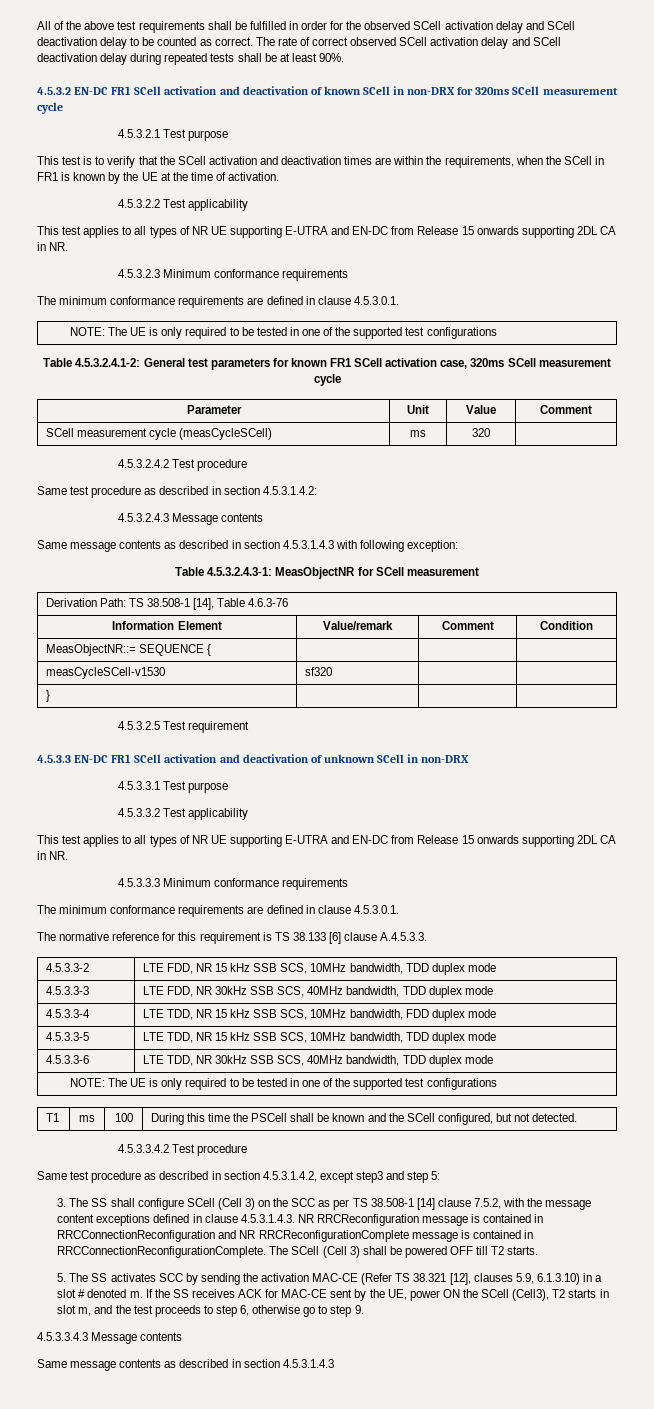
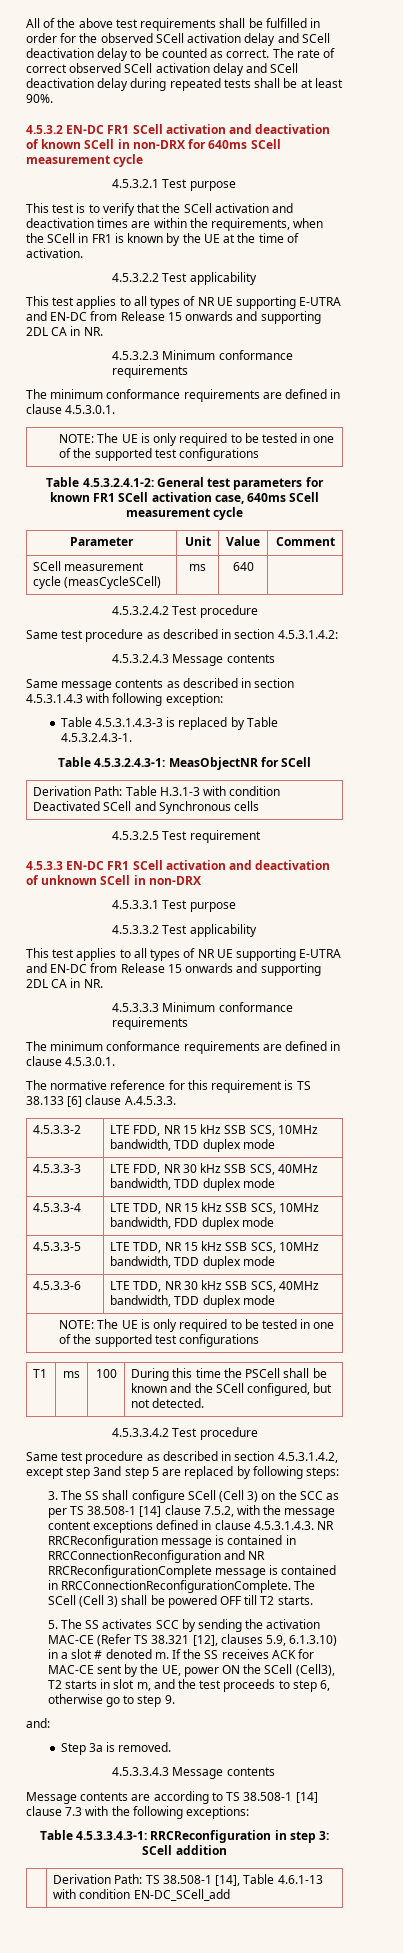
[475,87,510,95] 320ms -> [208,140,248,149] 640ms
(519, 230) none -> [236,311,258,321] and
[470,358,505,367] 320ms -> [246,493,286,502] 640ms
[472,428,490,437] 320 -> [232,562,254,571] 640
(459, 546) none -> [60,717,278,730] [60,733,132,742] // Table 4.5.3.1.4.3-3 is replaced by Table 4.5.3.2.4.3-1.
[406,567,479,576] [45,598,289,610] [112,621,222,630] [323,621,393,630] [441,621,494,630] [540,621,593,630] [45,644,211,656] [45,667,165,679] [304,667,332,676] [45,690,50,702] measurement // Derivation Path: TS 38.508-1 [14], Table 4.6.3-76 // Information Element | Value/remark | Comment | Condition // MeasObjectNR::= SEQUENCE { | | | // measCycleSCell-v1530 | sf320 | | // } | | | -> [33,786,281,796] [33,801,260,814] // Derivation Path: Table H.3.1-3 with condition Deactivated SCell and Synchronous cells
(519, 839) none -> [236,963,258,973] and
[214,986,247,995] 30kHz -> [182,1163,222,1173] 30 kHz
[214,1055,247,1064] 30kHz -> [183,1280,223,1290] 30 kHz
[355,1171,441,1183] step3 and step 5: -> [66,1466,340,1479] step 3and step 5 are replaced by following steps:
[37,1332,183,1344] [37,1359,334,1371] 4.5.3.3.4.3 Message contents // Same message contents as described in section 4.5.3.1.4.3 -> [26,1718,50,1728] [60,1742,172,1755] [112,1767,275,1779] [26,1791,318,1804] [26,1806,250,1819] [39,1830,330,1843] [142,1845,227,1855] [53,1874,323,1886] [53,1889,230,1901] and: // Step 3a is removed. // 4.5.3.3.4.3 Message contents // Message contents are according to TS 38.508-1 [14] clause 7.3 with the following exceptions: // Table 4.5.3.3.4.3-1: RRCReconfiguration in step 3: SCell addition // | Derivation Path: TS 38.508-1 [14], Table 4.6.1-13 with condition EN-DC_SCell_add

